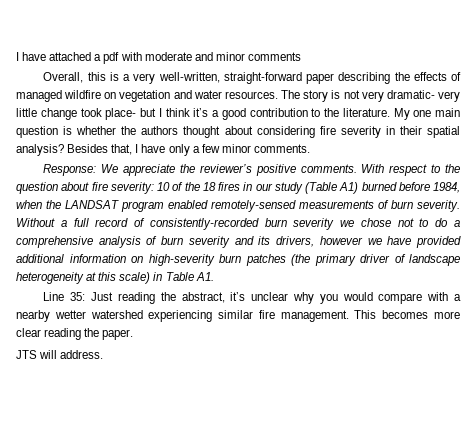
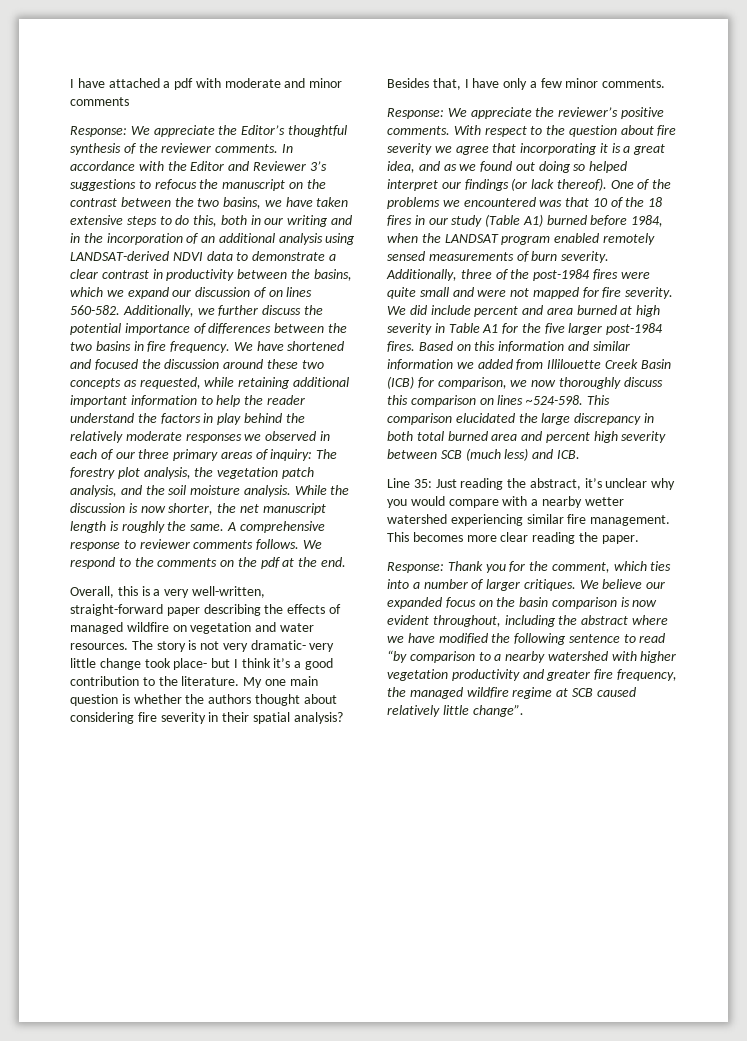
(301, 56) none -> [70,125,347,137] [70,143,293,155] [70,161,327,171] [70,179,326,191] [70,197,349,209] [70,215,353,227] [70,233,356,245] [70,251,336,261] [70,269,352,281] [70,287,313,299] [70,305,323,317] [70,323,347,335] [70,341,345,353] [70,359,324,370] [70,377,349,389] [70,395,305,407] [70,413,305,425] [70,431,330,443] [70,449,338,461] [70,467,314,479] [70,485,350,497] [70,503,326,515] [70,521,325,533] [70,539,322,551] [70,557,347,569] // Response: We appreciate the Editor’s thoughtful synthesis of the reviewer comments. In accordance with the Editor and Reviewer 3’s suggestions to refocus the manuscript on the contrast between the two basins, we have taken extensive steps to do this, both in our writing and in the incorporation of an additional analysis using LANDSAT-derived NDVI data to demonstrate a clear contrast in productivity between the basins, which we expand our discussion of on lines 560-582. Additionally, we further discuss the potential importance of differences between the two basins in fire frequency. We have shortened and focused the discussion around these two concepts as requested, while retaining additional important information to help the reader understand the factors in play behind the relatively moderate responses we observed in each of our three primary areas of inquiry: The forestry plot analysis, the vegetation patch analysis, and the soil moisture analysis. While the discussion is now shorter, the net manuscript length is roughly the same. A comprehensive response to reviewer comments follows. We respond to the comments on the pdf at the end.
[110,182,154,194] severity: -> [387,143,666,155] [387,161,628,173] [387,178,672,191] [387,197,590,209] severity we agree that incorporating it is a great idea, and as we found out doing so helped interpret our findings (or lack thereof). One of the problems we encountered was that
[211,200,296,212] remotely-sensed -> [602,233,655,245] [387,251,425,261] remotely sensed
[16,218,461,230] [16,236,462,248] [16,254,460,266] [16,272,214,284] Without a full record of consistently-recorded burn severity we chose not to do a comprehensive analysis of burn severity and its drivers, however we have provided additional information on high-severity burn patches (the primary driver of landscape heterogeneity at this scale) in Table A1. -> [386,269,650,281] [387,287,674,299] [387,305,661,317] [387,323,664,335] [387,341,630,352] [387,359,671,370] [387,376,663,389] [387,395,610,407] [387,413,654,425] [387,431,667,443] [387,448,580,461] Additionally, three of the post-1984 fires were quite small and were not mapped for fire severity. We did include percent and area burned at high severity in Table A1 for the five larger post-1984 fires. Based on this information and similar information we added from Illilouette Creek Basin (ICB) for comparison, we now thoroughly discuss this comparison on lines ~524-598. This comparison elucidated the large discrepancy in both total burned area and percent high severity between SCB (much less) and ICB.
[16,350,104,359] JTS will address. -> [387,561,672,573] [387,579,666,591] [387,597,658,609] [387,615,668,627] [387,633,666,645] [387,650,677,663] [387,669,677,681] [387,687,636,699] [387,704,524,717] Response: Thank you for the comment, which ties into a number of larger critiques. We believe our expanded focus on the basin comparison is now evident throughout, including the abstract where we have modified the following sentence to read “by comparison to a nearby watershed with higher vegetation productivity and greater fire frequency, the managed wildfire regime at SCB caused relatively little change”.

